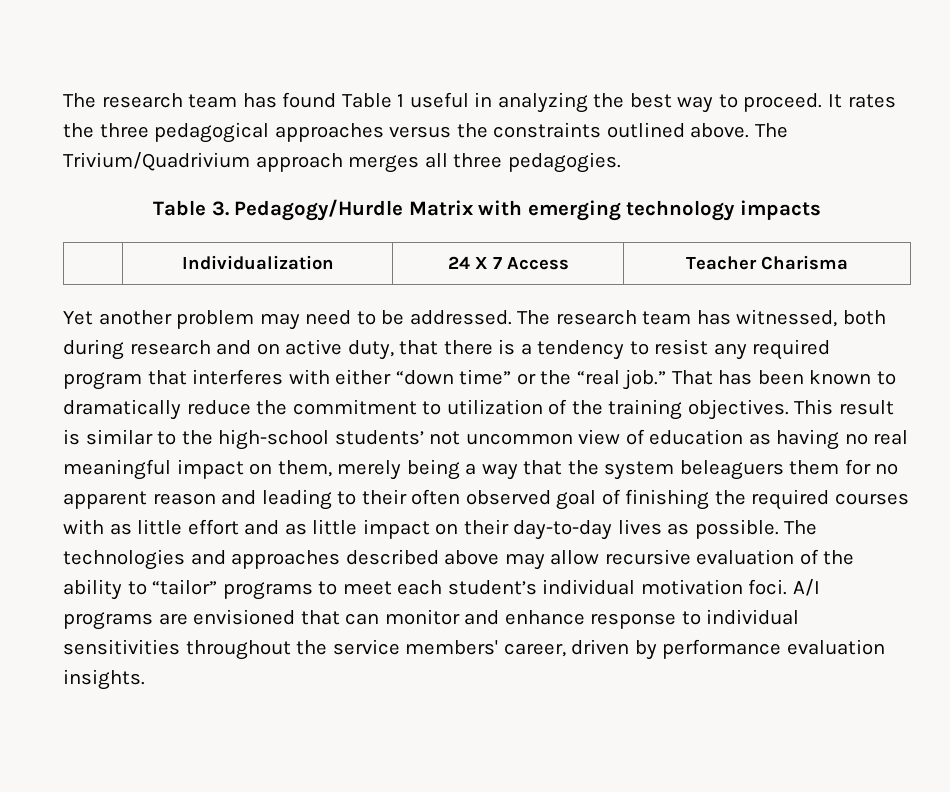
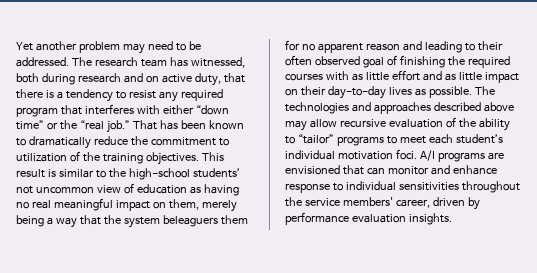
[63,92,896,113] [63,122,788,143] [63,152,621,173] [153,199,821,221] [181,255,334,270] [447,256,569,270] [686,255,848,270] The research team has found Table 1 useful in analyzing the best way to proceed. It rates the three pedagogical approaches versus the constraints outlined above. The Trivium/Quadrivium approach merges all three pedagogies. // Table 3. Pedagogy/Hurdle Matrix with emerging technology impacts // | Individualization | 24 X 7 Access | Teacher Charisma // -> (16, 46) none

